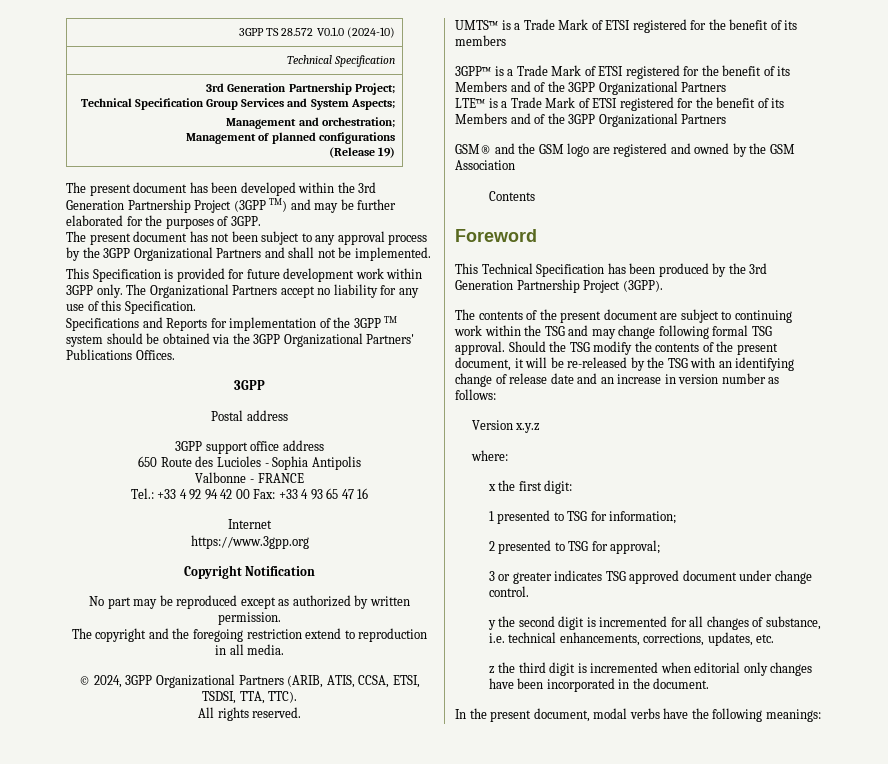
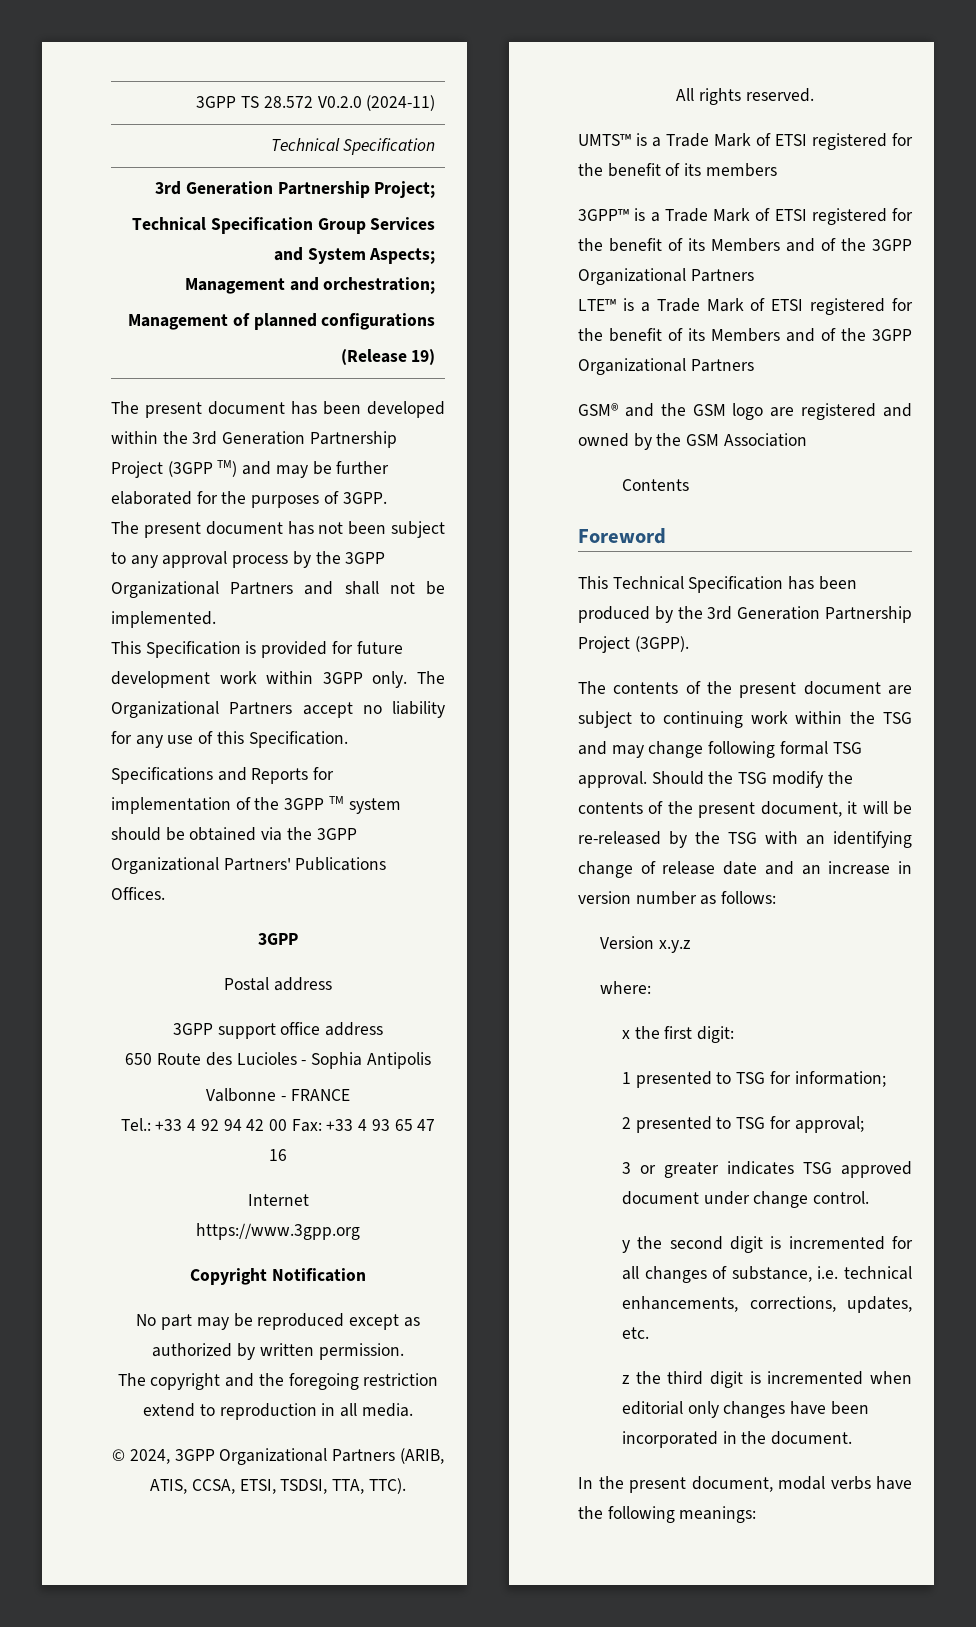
[316,27,395,38] V0.1.0 (2024-10) -> [317,95,436,111] V0.2.0 (2024-11)

